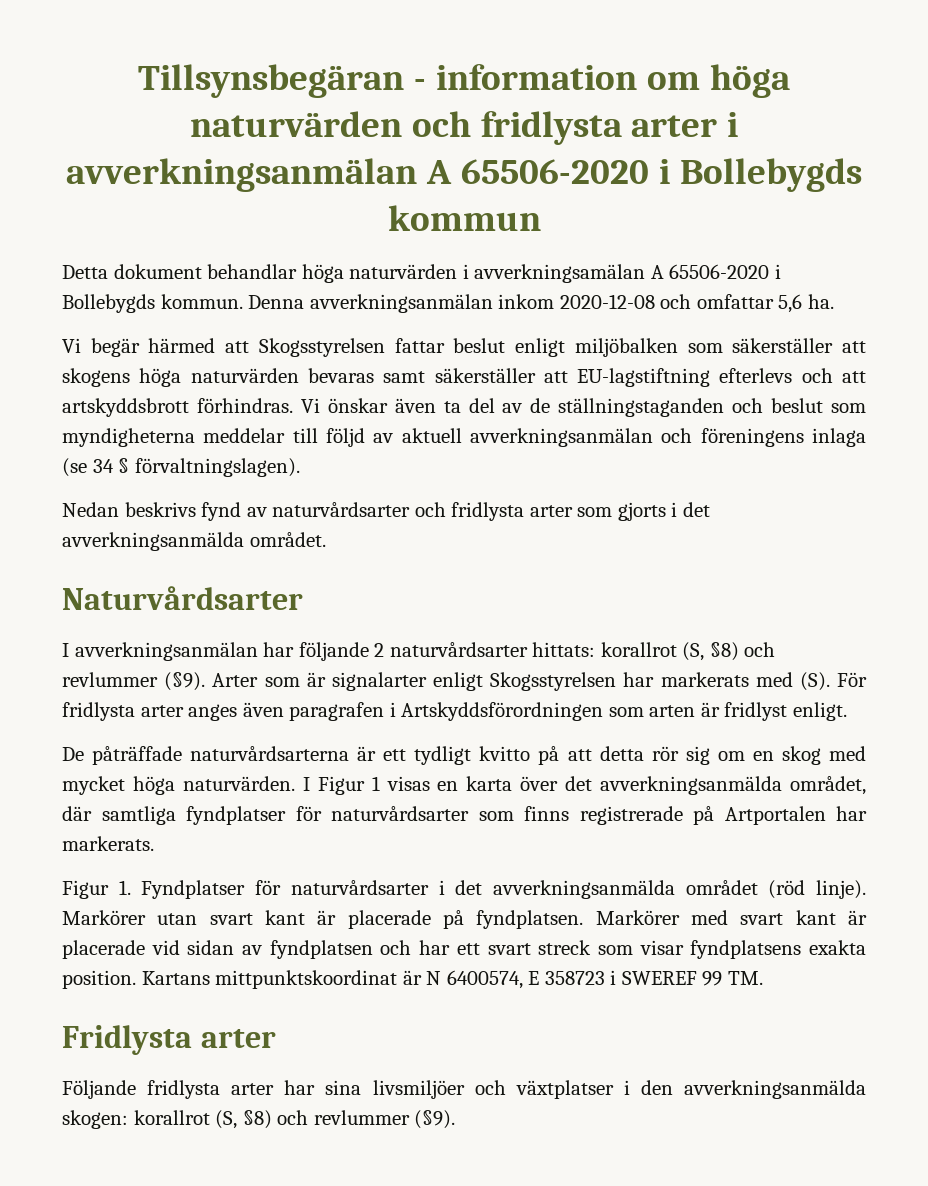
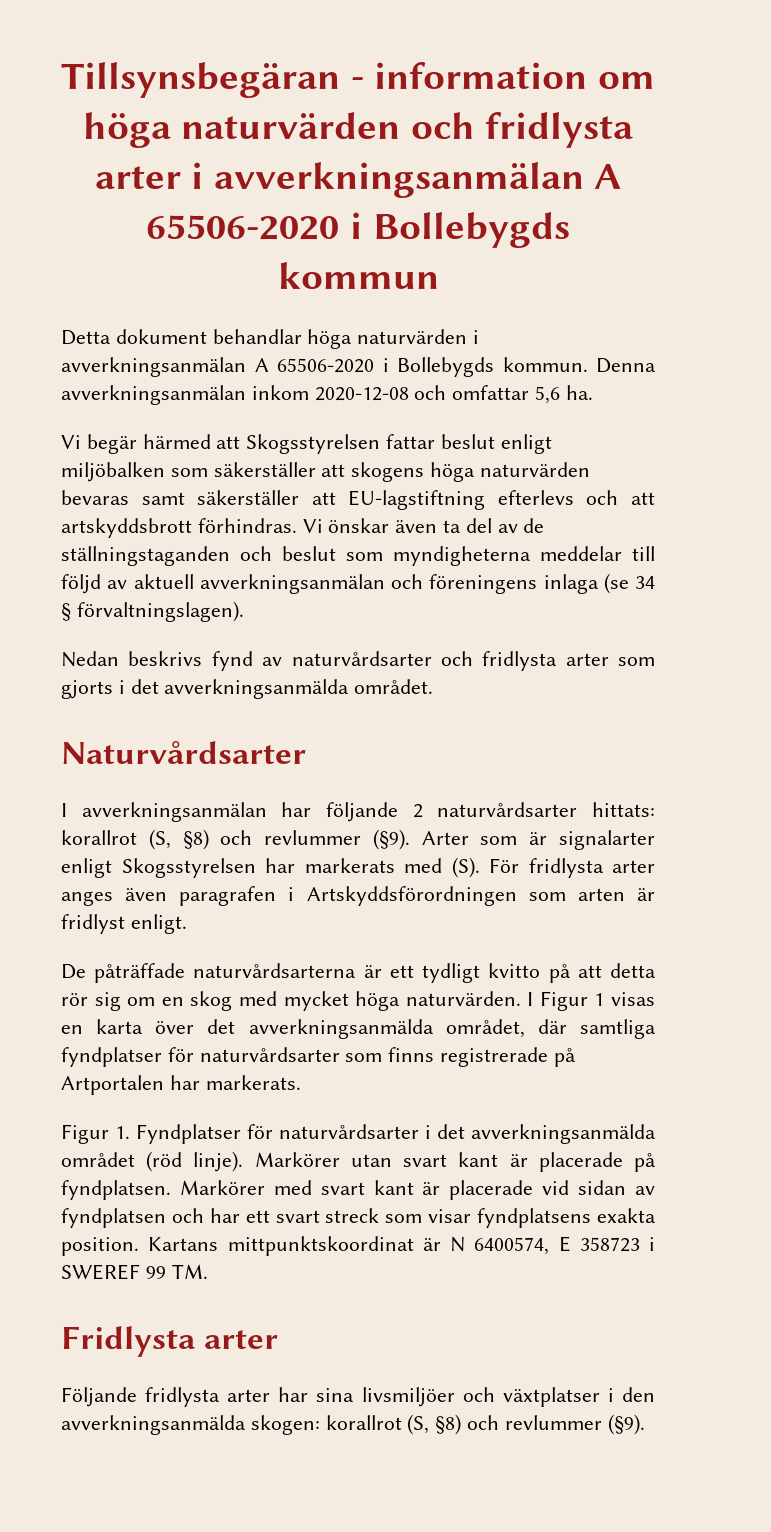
[474,264,646,283] avverkningsamälan -> [61,357,246,377] avverkningsanmälan

